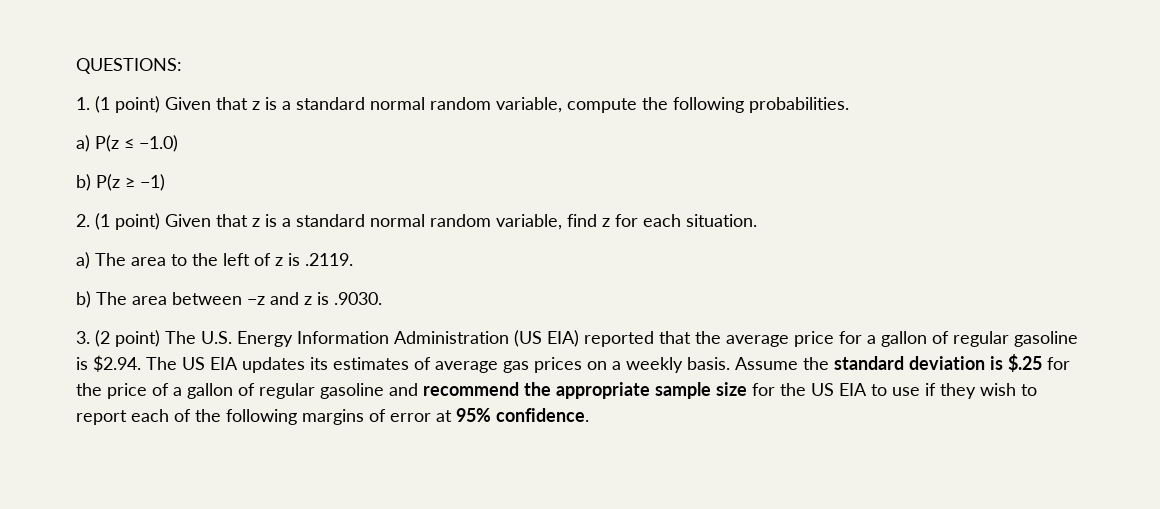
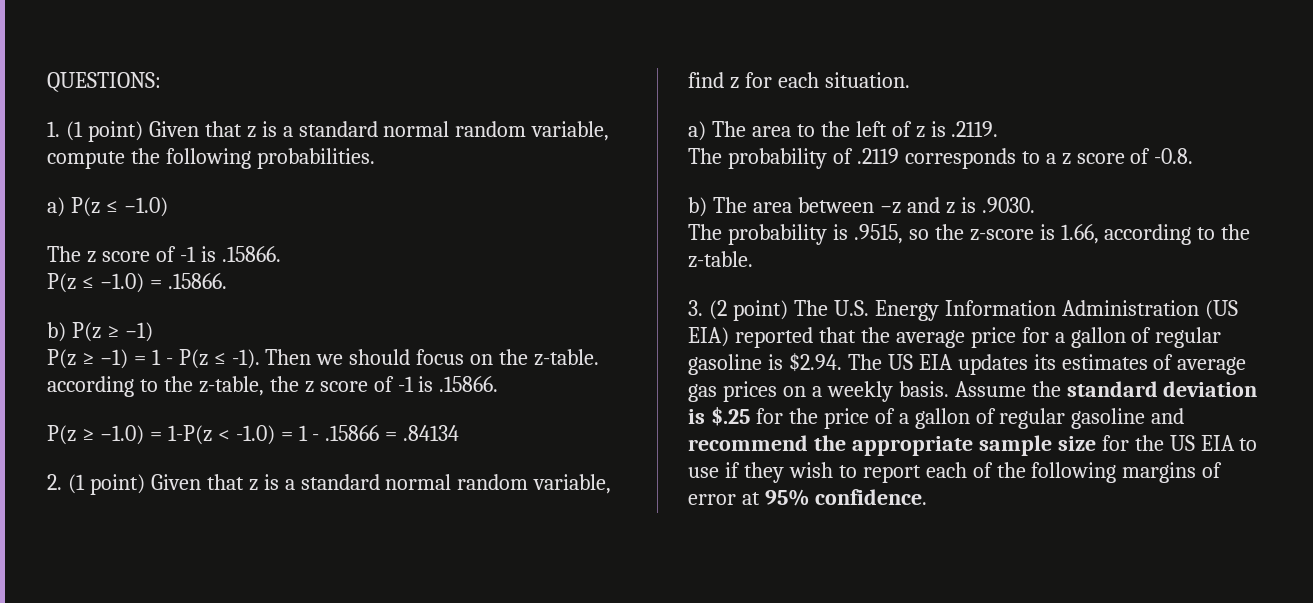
[76,174,165,191] b) P(z ≥ −1) -> [47,246,281,263] [47,273,227,293] [47,322,153,342] [47,349,600,369] [47,376,499,397] [47,425,460,445] The z score of -1 is .15866. // P(z ≤ −1.0) = .15866. // b) P(z ≥ −1) // P(z ≥ −1) = 1 - P(z ≤ -1). Then we should focus on the z-table. according to the z-table, the z score of -1 is .15866. // P(z ≥ −1.0) = 1-P(z < -1.0) = 1 - .15866 = .84134
(353, 259) none -> [688,148,1194,169] // The probability of .2119 corresponds to a z score of -0.8.
(382, 298) none -> [688,224,1251,245] [688,251,753,268] // The probability is .9515, so the z-score is 1.66, according to the z-table.

